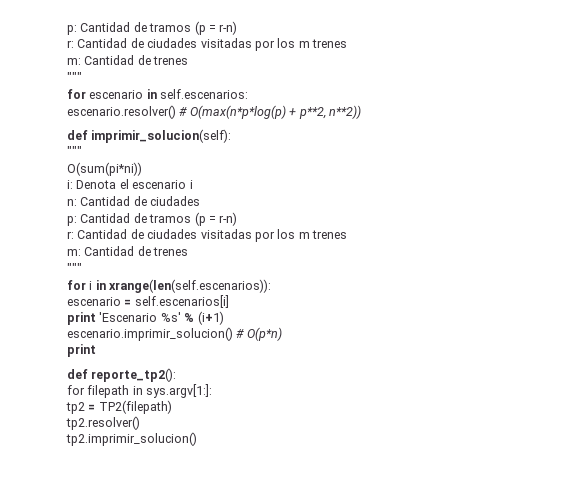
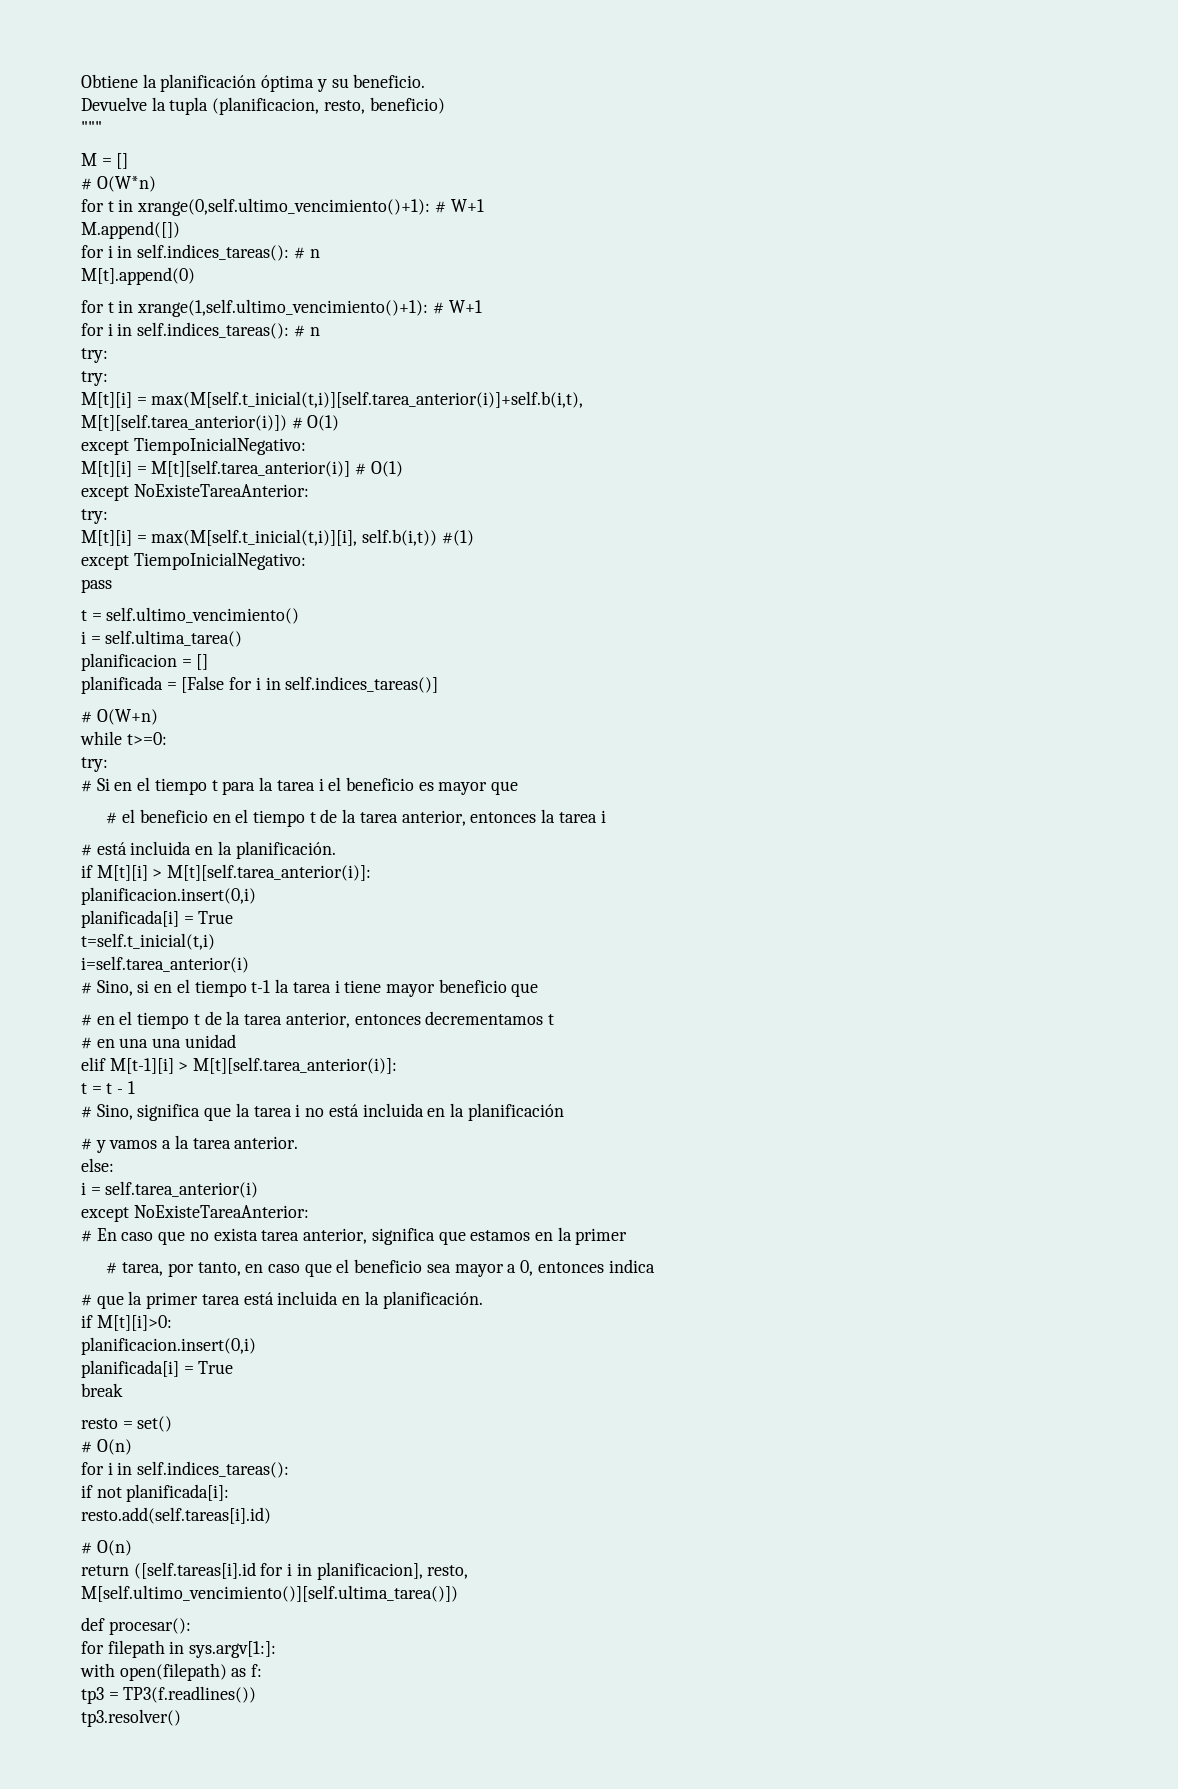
[67,21,238,35] [67,38,347,51] [67,55,189,65] [67,72,82,82] [67,89,249,99] [67,105,361,119] [67,129,232,143] [67,146,82,156] [67,162,142,176] [67,179,193,189] [67,196,201,206] [67,212,238,226] [67,229,347,242] [67,246,189,256] [67,263,82,273] [67,279,272,293] [67,295,229,308] [67,311,224,325] [67,327,282,341] [67,344,96,357] [67,368,177,382] p: Cantidad de tramos (p = r-n) // r: Cantidad de ciudades visitadas por los m trenes // m: Cantidad de trenes // """ // for escenario in self.escenarios: // escenario.resolver() # O(max(n*p*log(p) + p**2, n**2)) // def imprimir_solucion(self): // """ // O(sum(pi*ni)) // i: Denota el escenario i // n: Cantidad de ciudades // p: Cantidad de tramos (p = r-n) // r: Cantidad de ciudades visitadas por los m trenes // m: Cantidad de trenes // """ // for i in xrange(len(self.escenarios)): // escenario = self.escenarios[i] // print 'Escenario %s' % (i+1) // escenario.imprimir_solucion() # O(p*n) // print // def reporte_tp2(): -> [81,74,426,92] [81,97,445,115] [81,121,102,134] [81,153,129,169] [81,176,156,192] [81,198,484,216] [81,221,180,239] [81,244,320,261] [81,267,195,285] [81,299,482,317] [81,322,320,339] [81,348,108,363] [81,371,108,386] [81,391,584,408] [81,414,340,431] [81,437,306,455] [81,460,403,477] [81,484,309,501] [81,509,108,524] [81,529,474,546] [81,552,306,570] [81,579,112,593] [81,607,300,624] [81,630,243,647] [81,653,209,671] [81,676,439,694] [81,709,158,725] [80,731,167,745] [81,757,108,772] [81,777,519,795] [106,809,606,827] [81,841,336,859] [81,864,372,881] [81,887,256,905] [81,910,234,928] [81,933,215,950] [81,956,249,973] [81,979,539,997] [81,1011,554,1029] [81,1034,236,1049] [81,1057,398,1074] [81,1081,135,1094] [81,1103,564,1121] [81,1135,299,1153] [81,1158,114,1172] [81,1181,259,1198] [81,1205,309,1222] [81,1227,628,1245] [106,1259,655,1277] [81,1291,483,1309] [81,1315,172,1331] [81,1337,256,1355] [81,1360,234,1378] [81,1383,123,1397] [81,1416,173,1432] [81,1439,132,1455] [81,1461,290,1478] [81,1484,230,1502] [81,1507,271,1524] [81,1540,132,1556] [81,1562,469,1580] [81,1585,458,1602] [81,1617,191,1635] Obtiene la planificación óptima y su beneficio. // Devuelve la tupla (planificacion, resto, beneficio) // """ // M = [] // # O(W*n) // for t in xrange(0,self.ultimo_vencimiento()+1): # W+1 // M.append([]) // for i in self.indices_tareas(): # n // M[t].append(0) // for t in xrange(1,self.ultimo_vencimiento()+1): # W+1 // for i in self.indices_tareas(): # n // try: // try: // M[t][i] = max(M[self.t_inicial(t,i)][self.tarea_anterior(i)]+self.b(i,t), // M[t][self.tarea_anterior(i)]) # O(1) // except TiempoInicialNegativo: // M[t][i] = M[t][self.tarea_anterior(i)] # O(1) // except NoExisteTareaAnterior: // try: // M[t][i] = max(M[self.t_inicial(t,i)][i], self.b(i,t)) #(1) // except TiempoInicialNegativo: // pass // t = self.ultimo_vencimiento() // i = self.ultima_tarea() // planificacion = [] // planificada = [False for i in self.indices_tareas()] // # O(W+n) // while t>=0: // try: // # Si en el tiempo t para la tarea i el beneficio es mayor que // # el beneficio en el tiempo t de la tarea anterior, entonces la tarea i // # está incluida en la planificación. // if M[t][i] > M[t][self.tarea_anterior(i)]: // planificacion.insert(0,i) // planificada[i] = True // t=self.t_inicial(t,i) // i=self.tarea_anterior(i) // # Sino, si en el tiempo t-1 la tarea i tiene mayor beneficio que // # en el tiempo t de la tarea anterior, entonces decrementamos t // # en una una unidad // elif M[t-1][i] > M[t][self.tarea_anterior(i)]: // t = t - 1 // # Sino, significa que la tarea i no está incluida en la planificación // # y vamos a la tarea anterior. // else: // i = self.tarea_anterior(i) // except NoExisteTareaAnterior: // # En caso que no exista tarea anterior, significa que estamos en la primer // # tarea, por tanto, en caso que el beneficio sea mayor a 0, entonces indica // # que la primer tarea está incluida en la planificación. // if M[t][i]>0: // planificacion.insert(0,i) // planificada[i] = True // break // resto = set() // # O(n) // for i in self.indices_tareas(): // if not planificada[i]: // resto.add(self.tareas[i].id) // # O(n) // return ([self.tareas[i].id for i in planificacion], resto, // M[self.ultimo_vencimiento()][self.ultima_tarea()]) // def procesar():
[66,400,172,414] [66,416,140,430] [66,432,197,446] tp2 = TP2(filepath) // tp2.resolver() // tp2.imprimir_solucion() -> [80,1663,263,1681] [81,1686,257,1704] [81,1709,181,1727] with open(filepath) as f: // tp3 = TP3(f.readlines()) // tp3.resolver()

